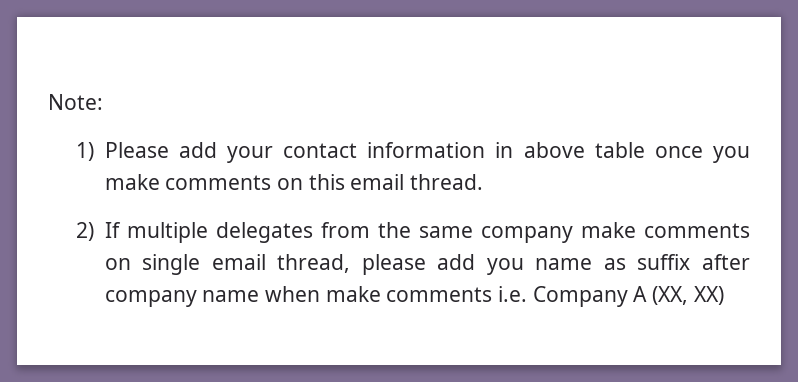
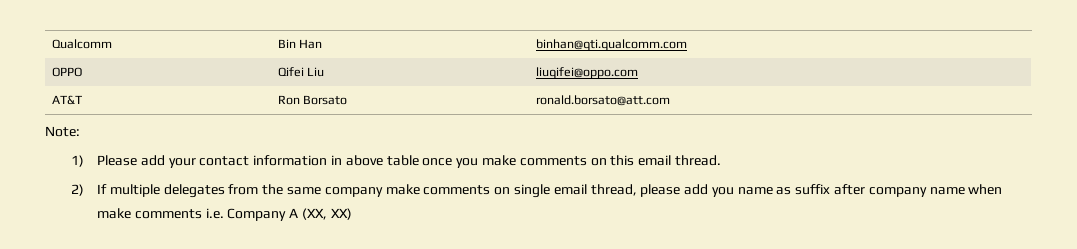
(48, 102) none -> [51,39,112,49] [277,39,323,49] [535,39,687,51] [51,67,82,77] [277,67,325,77] [535,67,638,79] [51,95,82,105] [277,95,348,105] [535,95,670,106] Qualcomm | Bin Han | binhan@qti.qualcomm.com // OPPO | Qifei Liu | liuqifei@oppo.com // AT&T | Ron Borsato | ronald.borsato@att.com //

